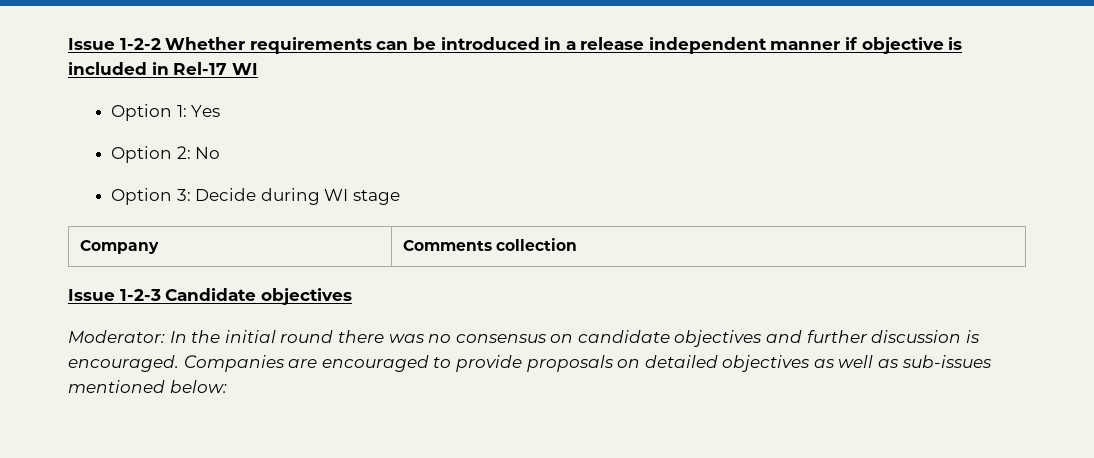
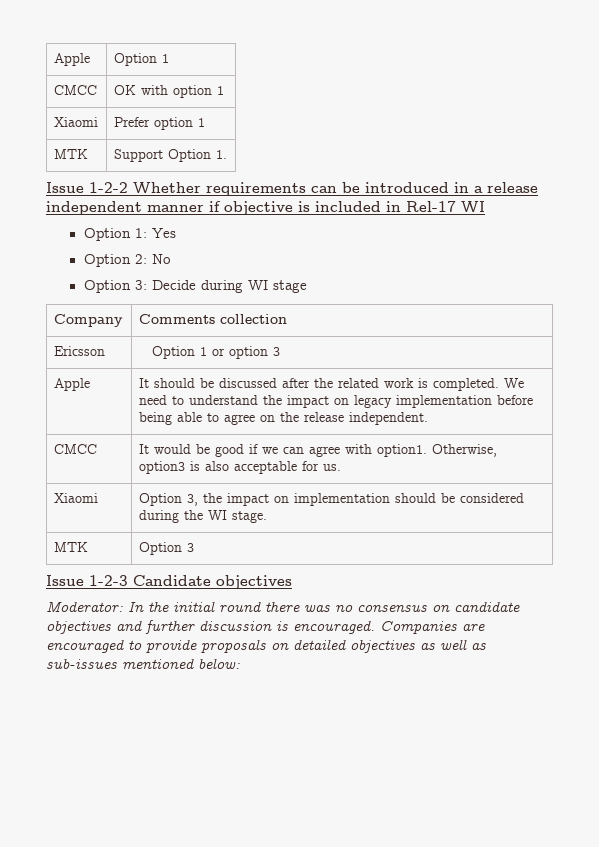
(68, 44) none -> [53,53,90,66] [113,53,169,66] [53,85,97,95] [113,85,224,98] [53,117,98,127] [113,117,205,130] [53,149,88,159] [113,149,227,162] Apple | Option 1 // CMCC | OK with option 1 // Xiaomi | Prefer option 1 // MTK | Support Option 1. //
(577, 244) none -> [53,346,105,356] [151,346,280,359] [53,378,90,391] [138,378,524,391] [138,395,533,408] [138,412,428,425] [53,444,97,454] [138,444,497,457] [138,461,341,474] [53,493,98,503] [138,493,524,506] [138,510,267,523] [53,542,88,552] [138,542,194,555] // Ericsson | Option 1 or option 3 // Apple | It should be discussed after the related work is completed. We need to understand the impact on legacy implementation before being able to agree on the release independent. // CMCC | It would be good if we can agree with option1. Otherwise, option3 is also acceptable for us. // Xiaomi | Option 3, the impact on implementation should be considered during the WI stage. // MTK | Option 3

